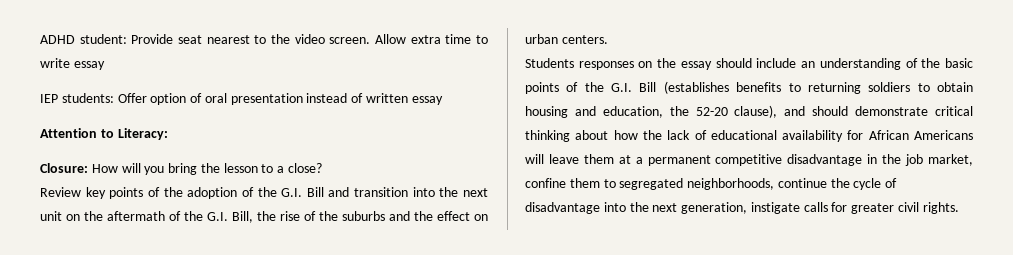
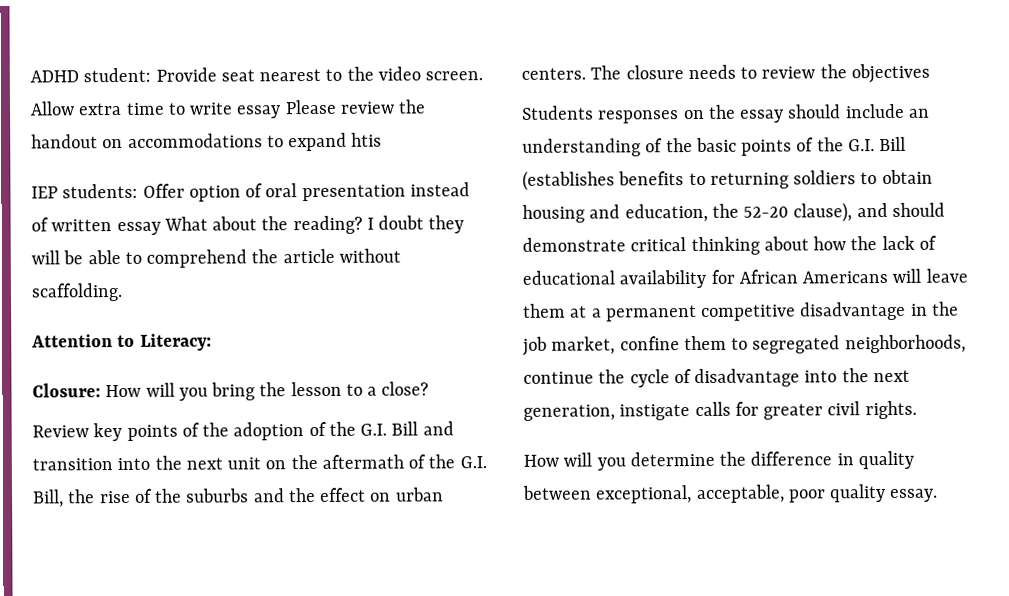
(105, 65) none -> [284,99,427,115] [31,132,383,152] Please review the handout on accommodations to expand htis
(443, 100) none -> [163,215,465,235] [31,248,401,268] [31,283,123,302] What about the reading? I doubt they will be able to comprehend the article without scaffolding.
(608, 39) none -> [590,63,930,84] The closure needs to review the objectives
(959, 208) none -> [523,450,914,471] [522,484,939,504] // How will you determine the difference in quality between exceptional, acceptable, poor quality essay.

